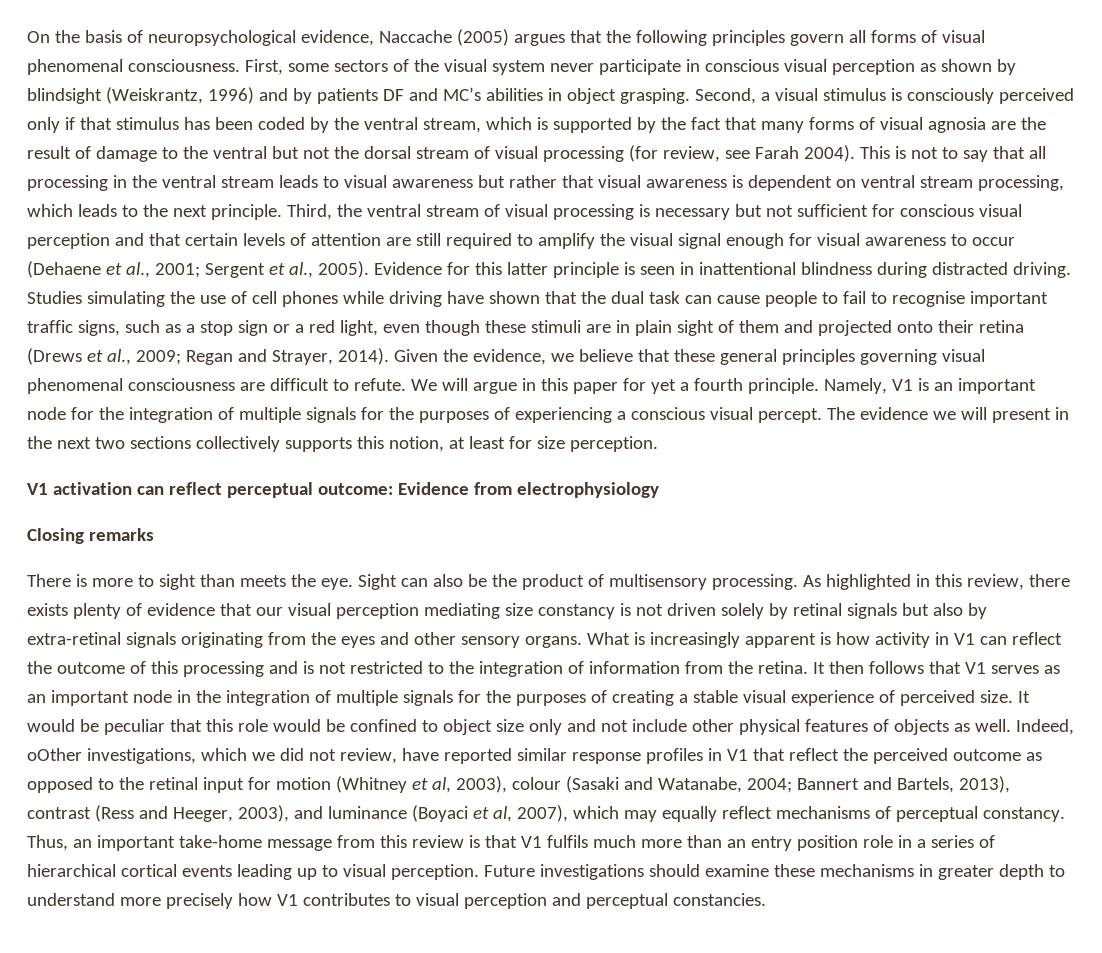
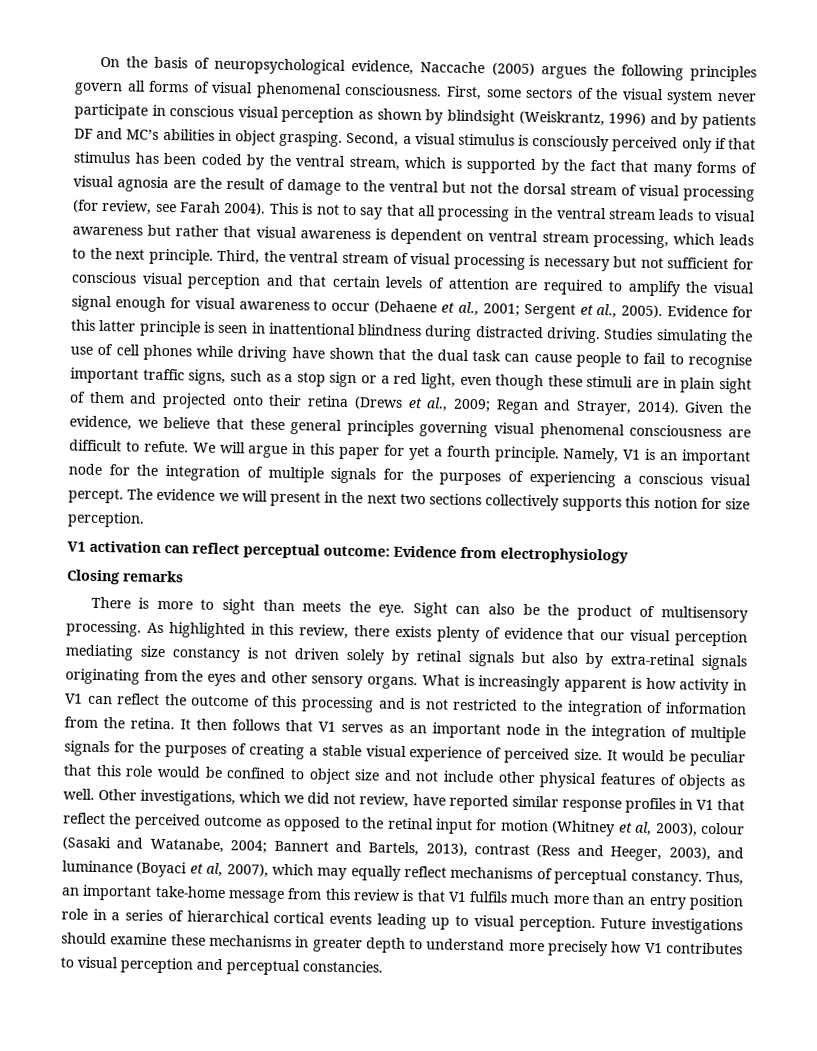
[569,30,602,43] that -> (587, 72) none
[415,233,441,246] still -> (538, 286) none
[388,436,505,452] notion, at least -> [653,496,698,509] notion
[528,719,562,735] only -> (381, 775) none
[1015,719,1074,735] [27,748,82,761] Indeed, oOther -> [98,789,138,801] Other

